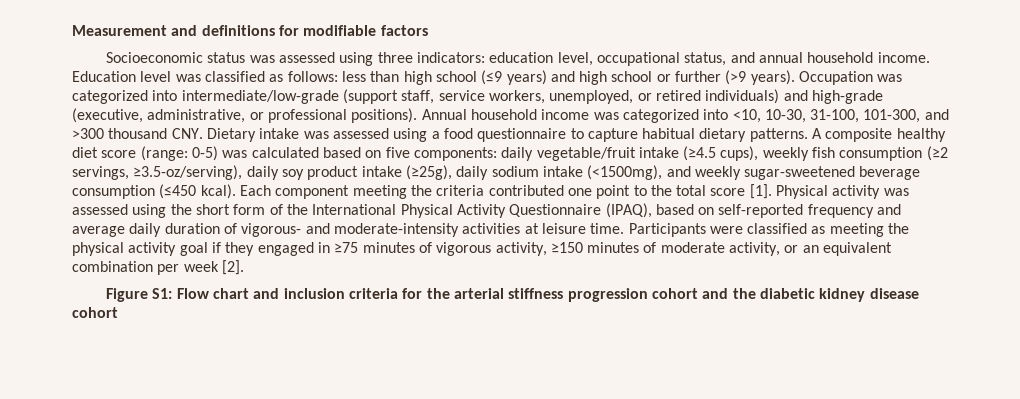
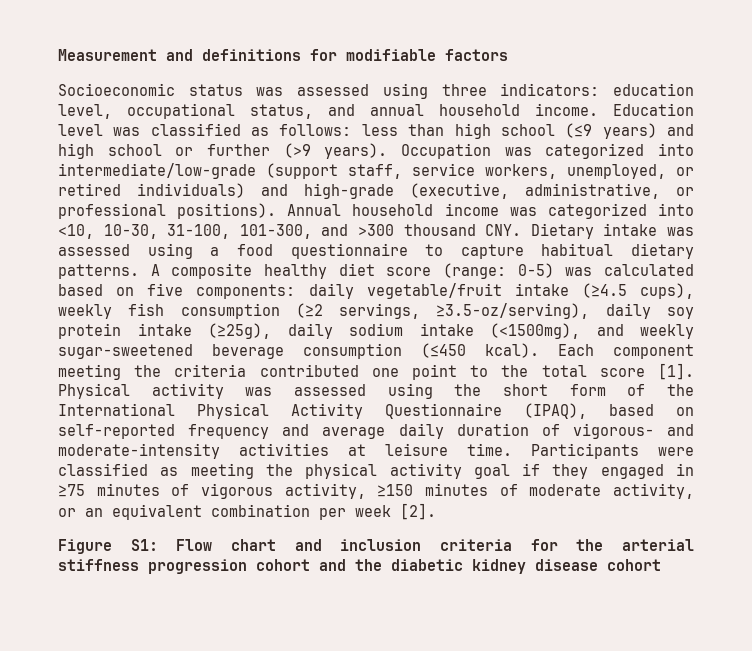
[307,166,359,180] product -> [58,323,121,339] protein

